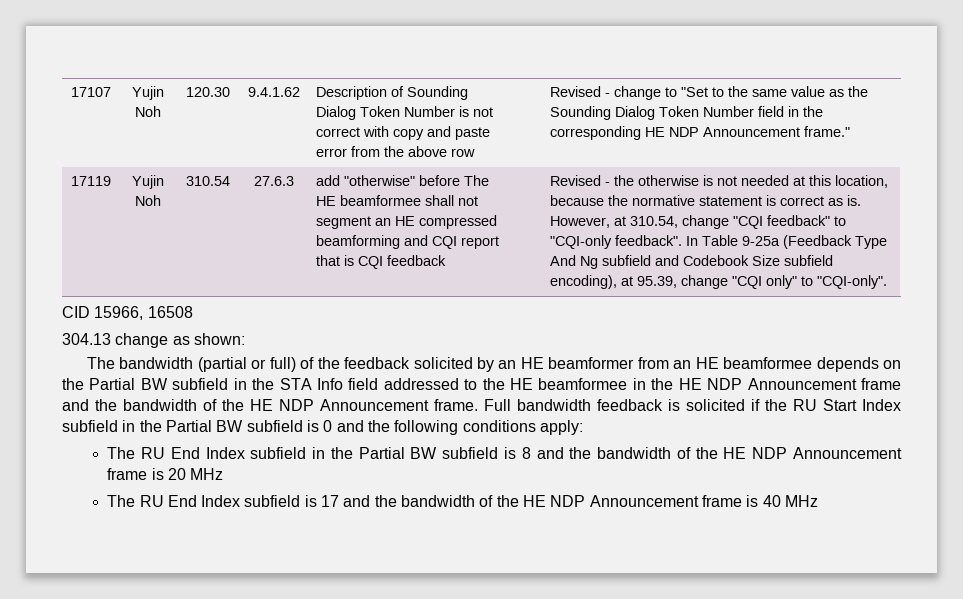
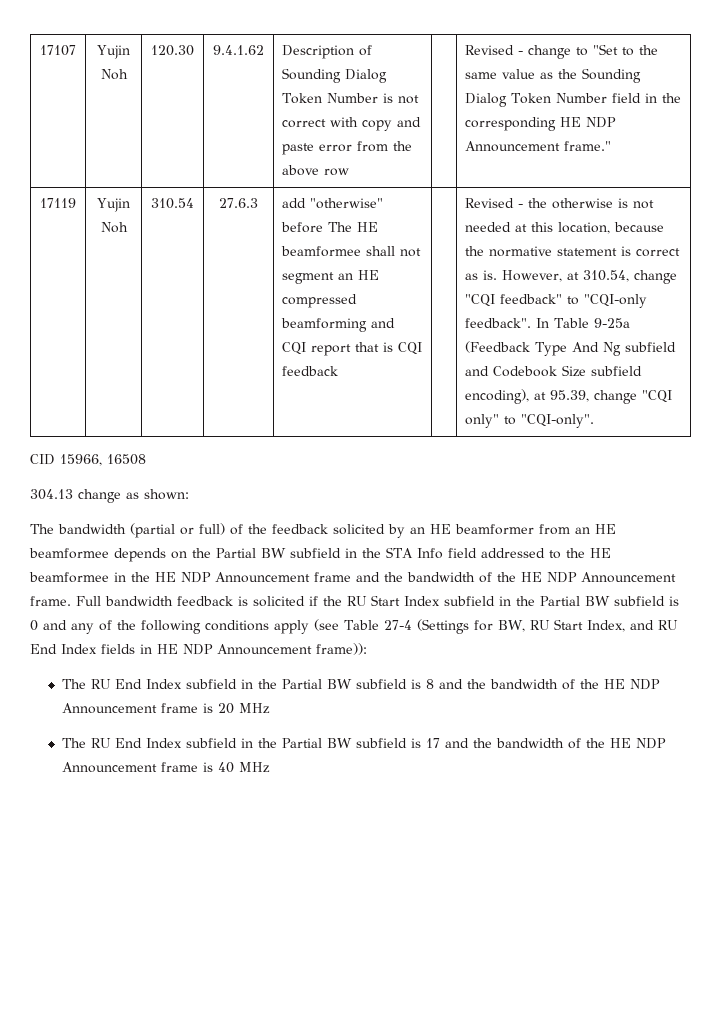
(364, 426) none -> [71,620,112,634] any of
[539,420,583,435] apply: -> [274,619,678,634] [30,643,367,655] apply (see Table 27-4 (Settings for BW, RU Start Index, and RU End Index fields in HE NDP Announcement frame)):
(301, 501) none -> [240,738,407,748] in the Partial BW subfield

